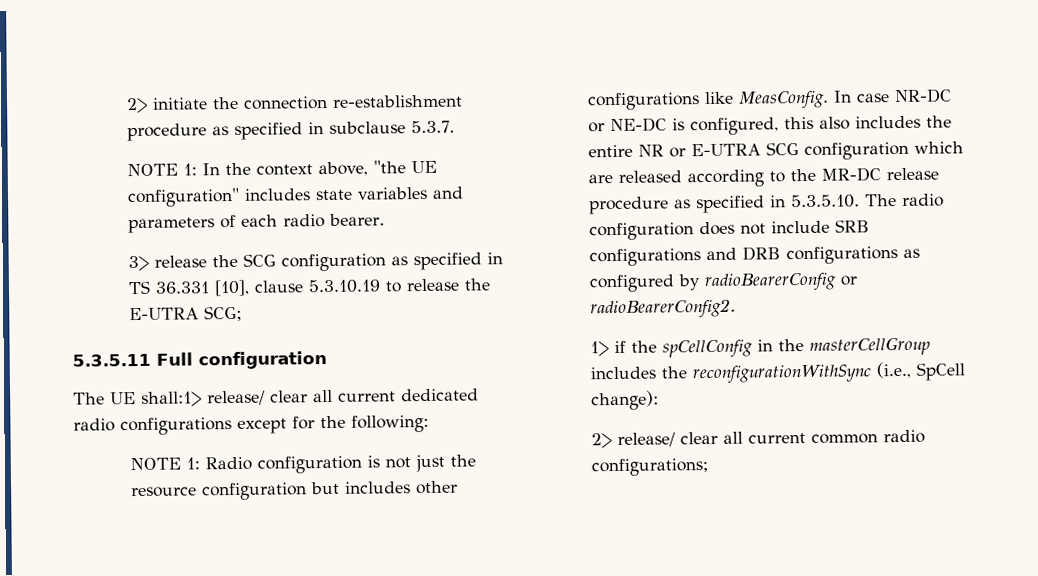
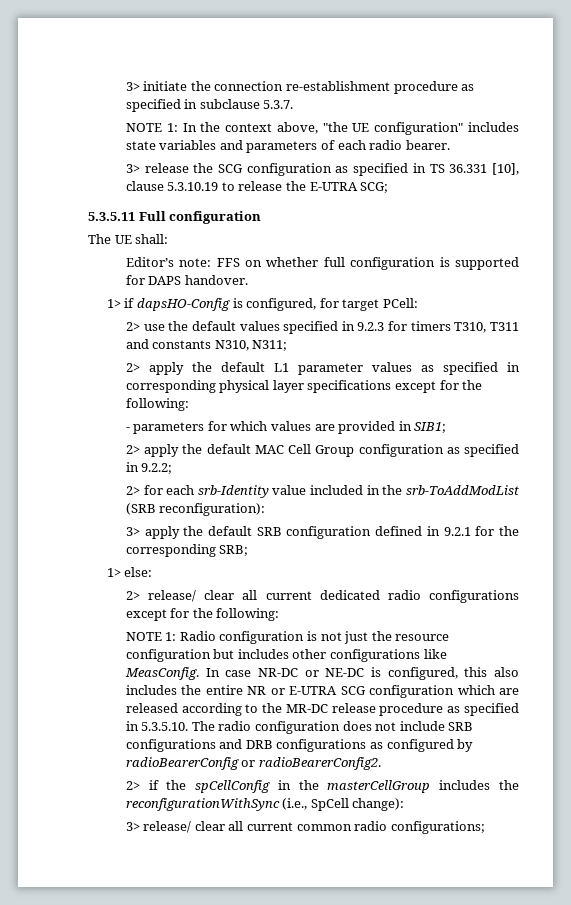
[126,97,149,114] 2> -> [125,82,140,91] 3>
[141,391,202,407] shall:1> -> [135,234,169,244] [125,257,519,270] [125,275,248,285] [106,298,418,311] [125,321,519,334] [125,339,288,351] [125,362,520,375] [125,380,483,393] [125,398,189,411] [125,421,447,434] [125,444,519,457] [125,462,173,474] [125,485,519,498] [125,503,266,516] [125,526,519,539] [125,544,249,557] [106,567,153,577] [125,591,140,600] shall: // Editor’s note: FFS on whether full configuration is supported for DAPS handover. // 1> if dapsHO-Config is configured, for target PCell: // 2> use the default values specified in 9.2.3 for timers T310, T311 and constants N310, N311; // 2> apply the default L1 parameter values as specified in corresponding physical layer specifications except for the following: // - parameters for which values are provided in SIB1; // 2> apply the default MAC Cell Group configuration as specified in 9.2.2; // 2> for each srb-Identity value included in the srb-ToAddModList (SRB reconfiguration): // 3> apply the default SRB configuration defined in 9.2.1 for the corresponding SRB; // 1> else: // 2>
[590,341,610,357] 1> -> [125,781,140,790] 2>
[591,433,613,449] 2> -> [125,822,140,831] 3>

